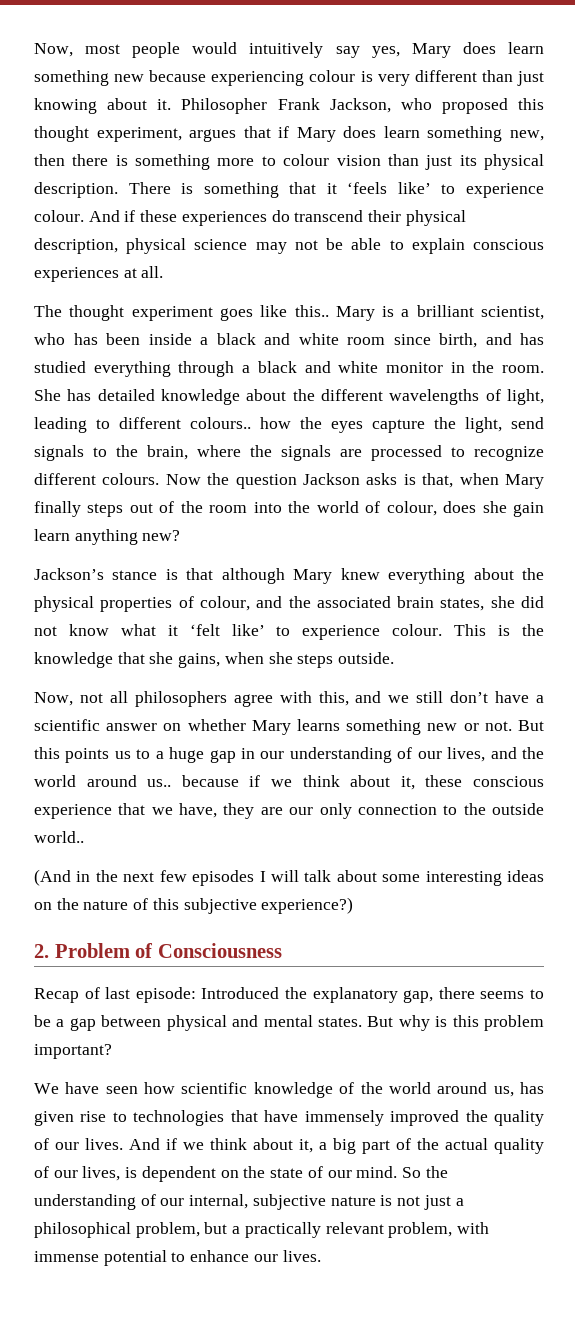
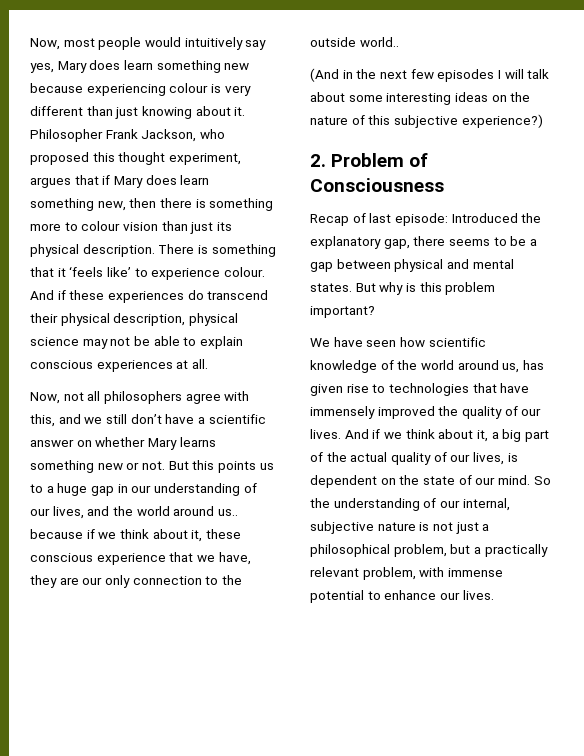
[34,305,544,321] [34,333,544,348] [34,361,544,377] [34,389,544,405] [34,417,544,433] [34,445,544,461] [34,473,544,489] [34,501,544,517] [34,529,181,545] [34,568,544,584] [34,596,545,612] [34,624,544,640] [34,652,395,668] // The thought experiment goes like this.. Mary is a brilliant scientist, who has been inside a black and white room since birth, and has studied everything through a black and white monitor in the room. She has detailed knowledge about the different wavelengths of light, leading to different colours.. how the eyes capture the light, send signals to the brain, where the signals are processed to recognize different colours. Now the question Jackson asks is that, when Mary finally steps out of the room into the world of colour, does she gain learn anything new? // Jackson’s stance is that although Mary knew everything about the physical properties of colour, and the associated brain states, she did not know what it ‘felt like’ to experience colour. This is the knowledge that she gains, when she steps outside. -> (208, 364) none

